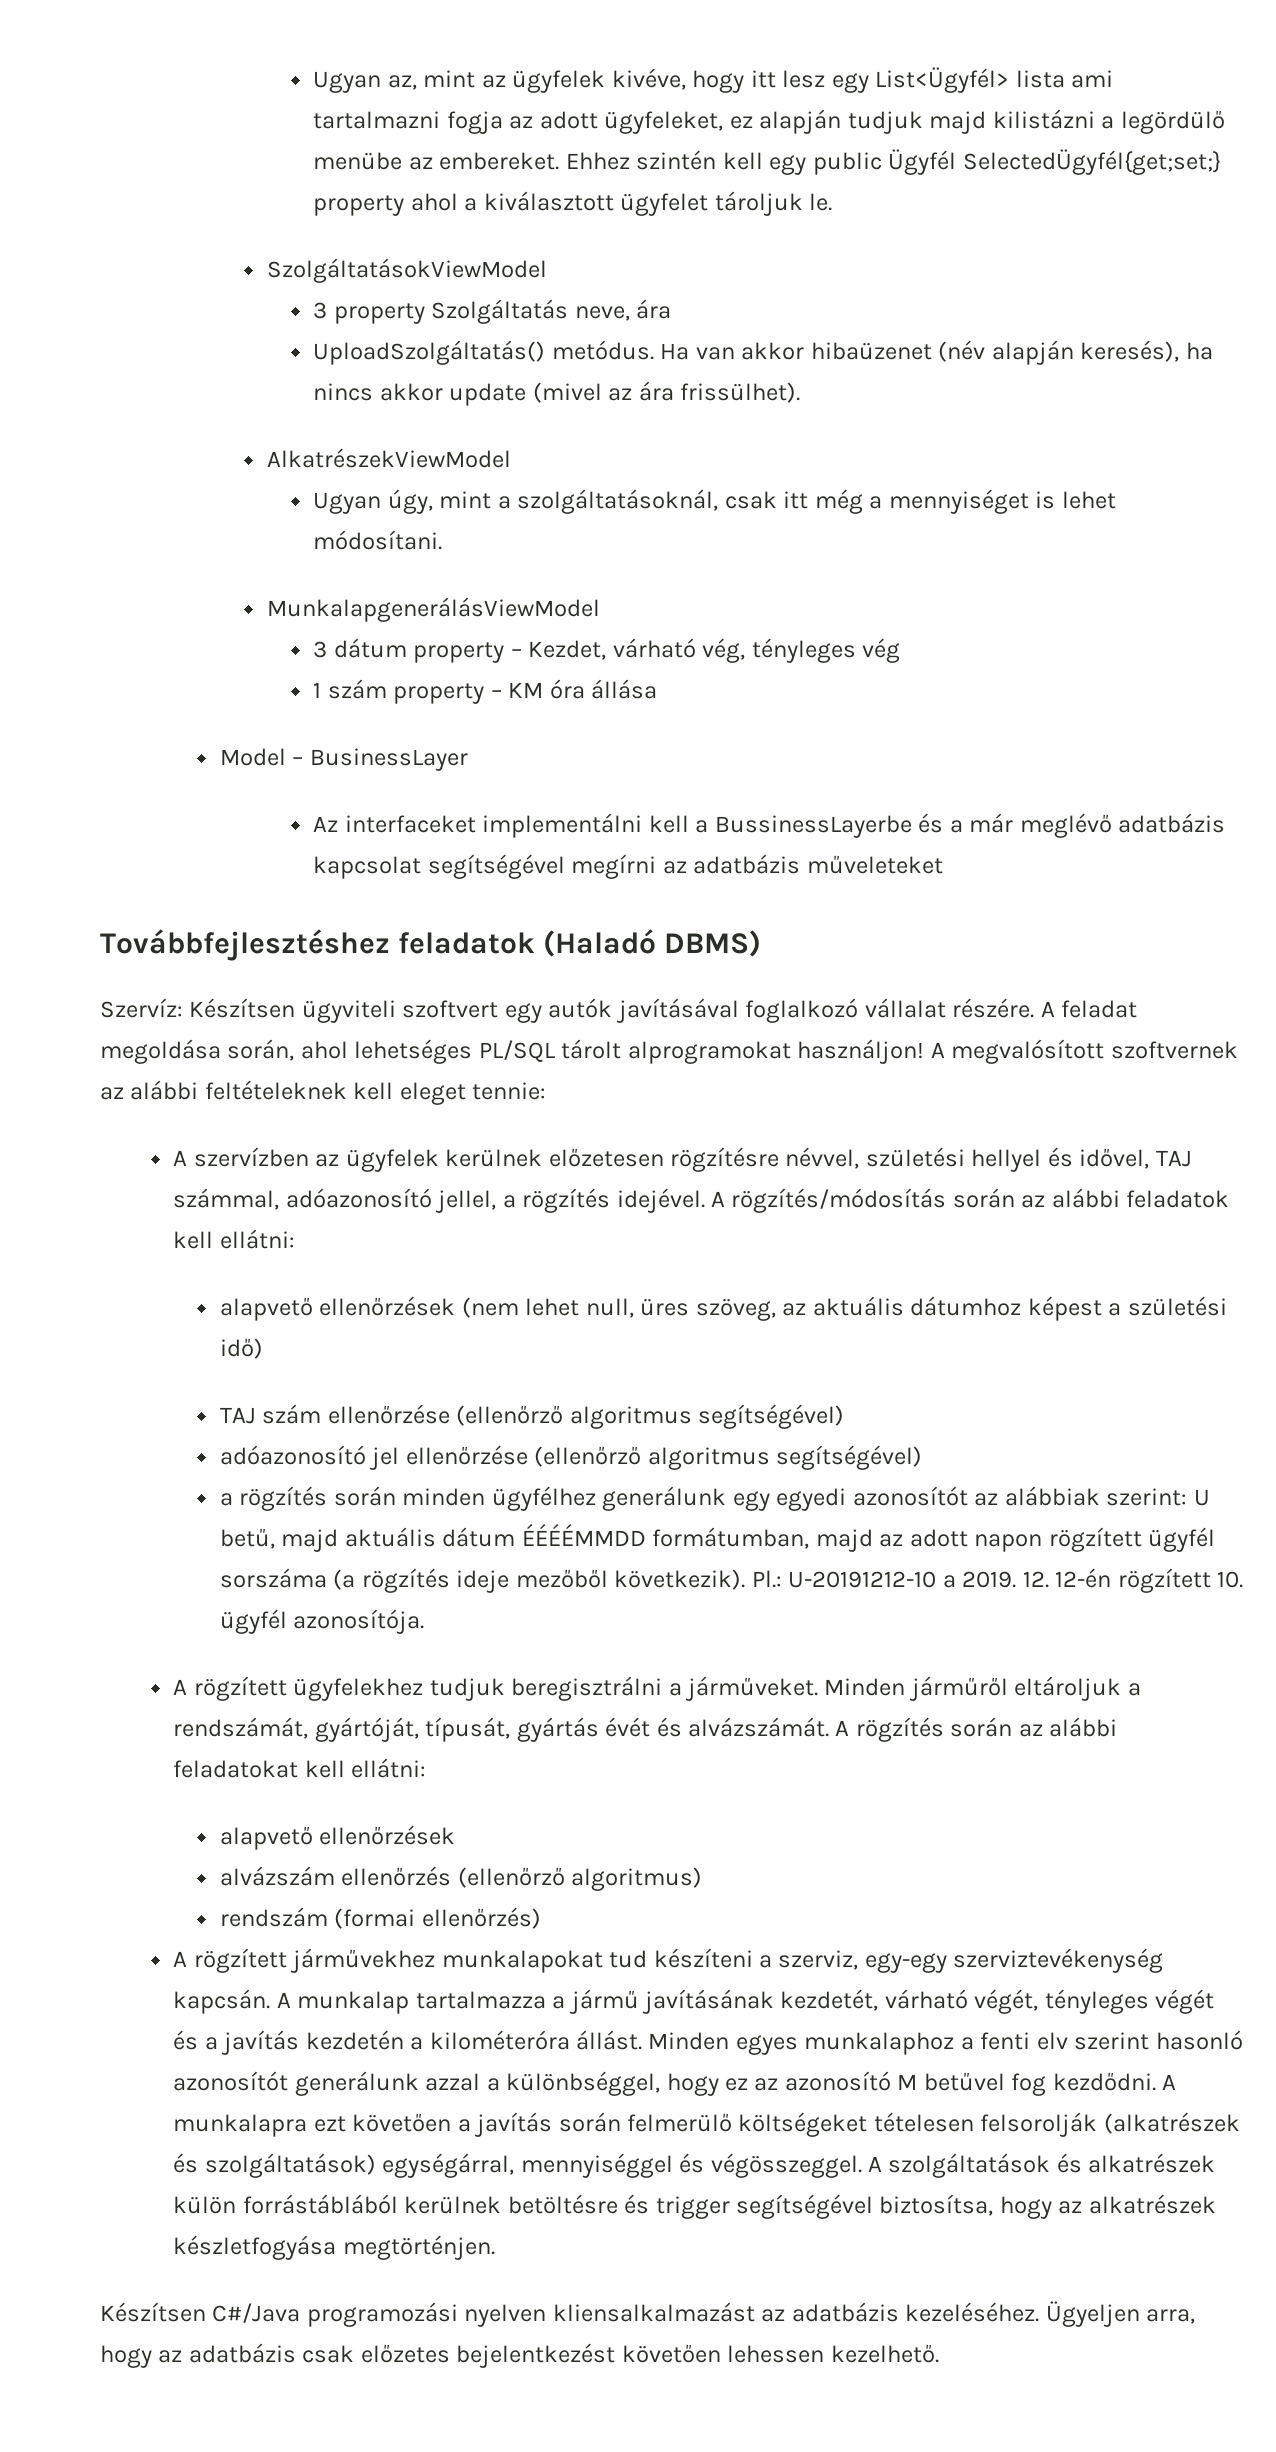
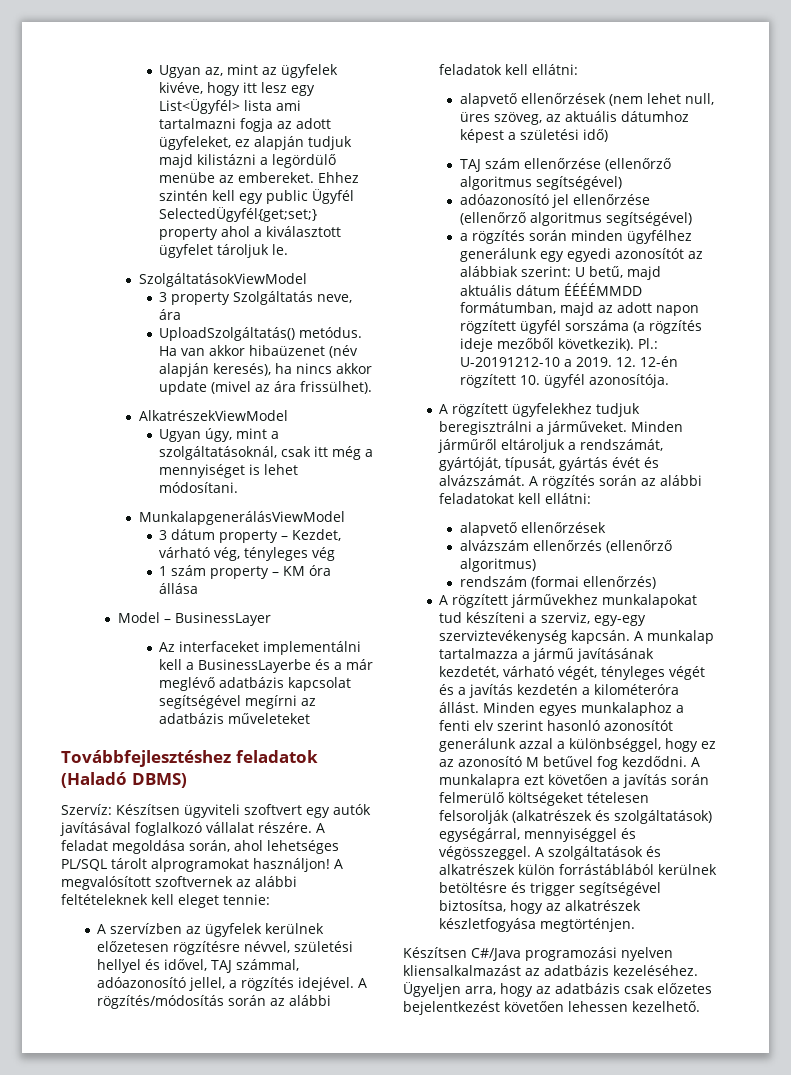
[714,815,912,838] BussinessLayerbe -> [198,659,312,673] BusinessLayerbe

